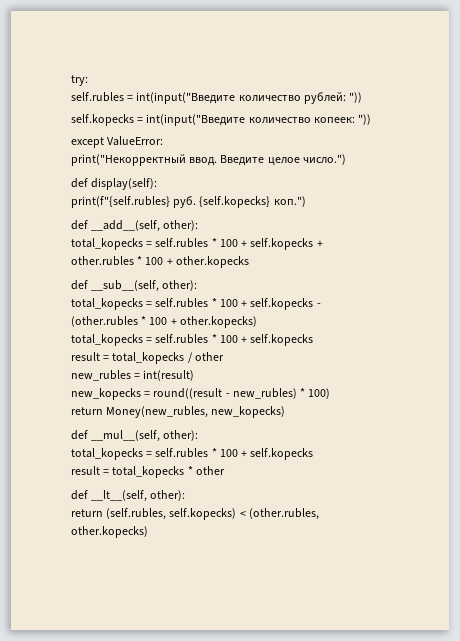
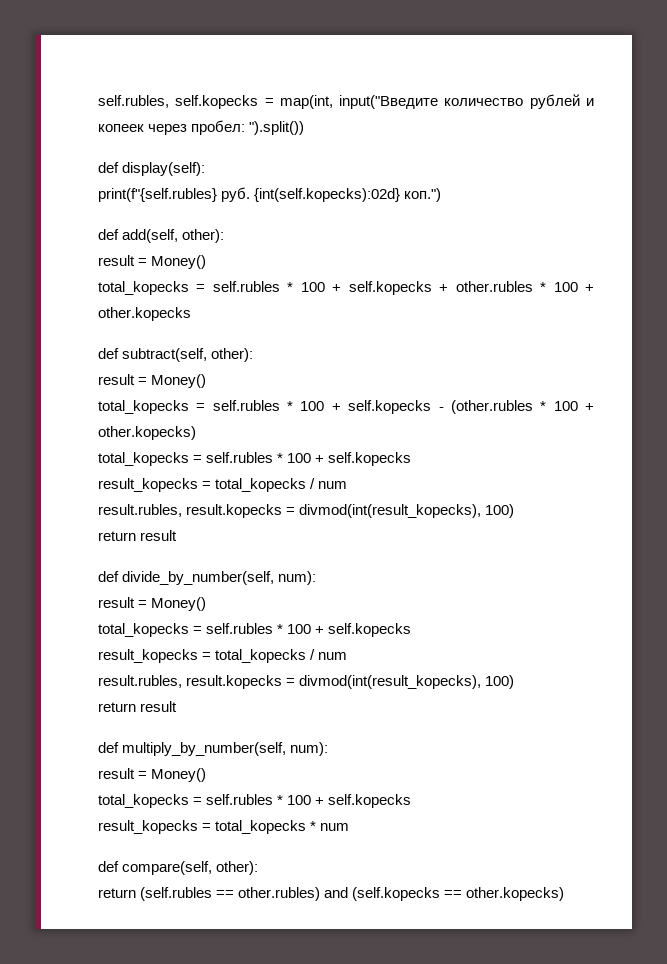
[71,75,88,86] [71,92,363,104] [71,114,372,126] [71,136,164,148] [71,154,346,166] try: // self.rubles = int(input("Введите количество рублей: ")) // self.kopecks = int(input("Введите количество копеек: ")) // except ValueError: // print("Некорректный ввод. Введите целое число.") -> [98,94,594,109] [98,120,305,135] self.rubles, self.kopecks = map(int, input("Введите количество рублей и копеек через пробел: ").split())
[199,196,271,208] {self.kopecks} -> [254,188,401,202] {int(self.kopecks):02d}
[91,220,199,232] __add__(self, other): -> [122,229,225,243] [98,255,207,269] add(self, other): // result = Money()
[91,280,198,292] __sub__(self, other): -> [122,348,254,362] [98,374,207,388] subtract(self, other): // result = Money()
[71,352,224,364] [71,370,195,381] [71,388,331,400] [71,406,286,418] [71,430,199,442] [71,448,314,460] [71,466,100,475] result = total_kopecks / other // new_rubles = int(result) // new_kopecks = round((result - new_rubles) * 100) // return Money(new_rubles, new_kopecks) // def __mul__(self, other): // total_kopecks = self.rubles * 100 + self.kopecks // result -> [98,478,348,492] [98,504,515,518] [98,530,178,541] [98,571,317,585] [98,597,207,611] [98,623,412,637] [98,649,348,663] [98,675,515,689] [98,701,178,712] [98,742,329,756] [98,768,207,782] [98,794,412,808] [98,820,198,834] result_kopecks = total_kopecks / num // result.rubles, result.kopecks = divmod(int(result_kopecks), 100) // return result // def divide_by_number(self, num): // result = Money() // total_kopecks = self.rubles * 100 + self.kopecks // result_kopecks = total_kopecks / num // result.rubles, result.kopecks = divmod(int(result_kopecks), 100) // return result // def multiply_by_number(self, num): // result = Money() // total_kopecks = self.rubles * 100 + self.kopecks // result_kopecks
[195,466,225,475] [71,490,148,502] other // def __lt__(self, -> [320,823,350,831] [98,861,213,875] num // def compare(self,
[106,508,319,520] (self.rubles, self.kopecks) < (other.rubles, -> [140,887,463,901] (self.rubles == other.rubles) and (self.kopecks ==

